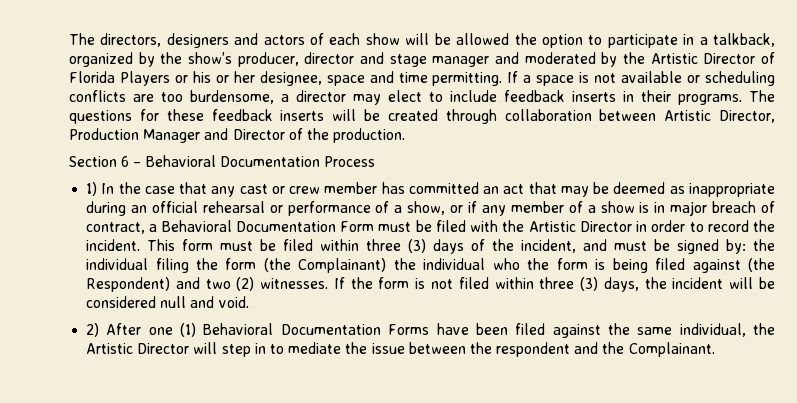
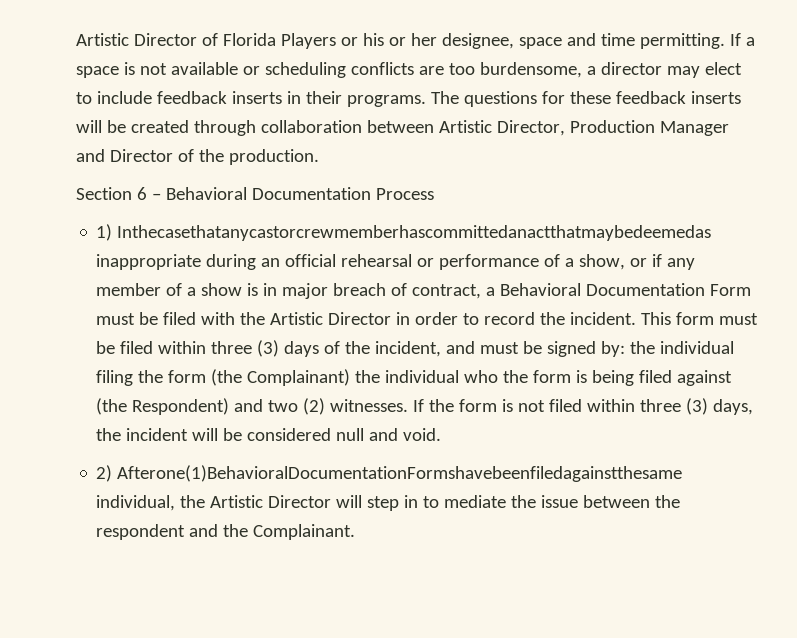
[69,33,775,48] [69,52,645,67] The directors, designers and actors of each show will be allowed the option to participate in a talkback, organized by the show’s producer, director and stage manager and moderated by the -> (76, 39) none
[101,182,685,197] In the case that any cast or crew member has committed an act that may be deemed as -> [117,225,712,241] Inthecasethatanycastorcrewmemberhascommittedanactthatmaybedeemedas
[106,323,673,338] After one (1) Behavioral Documentation Forms have been filed against the same -> [117,465,683,482] Afterone(1)BehavioralDocumentationFormshavebeenfiledagainstthesame

